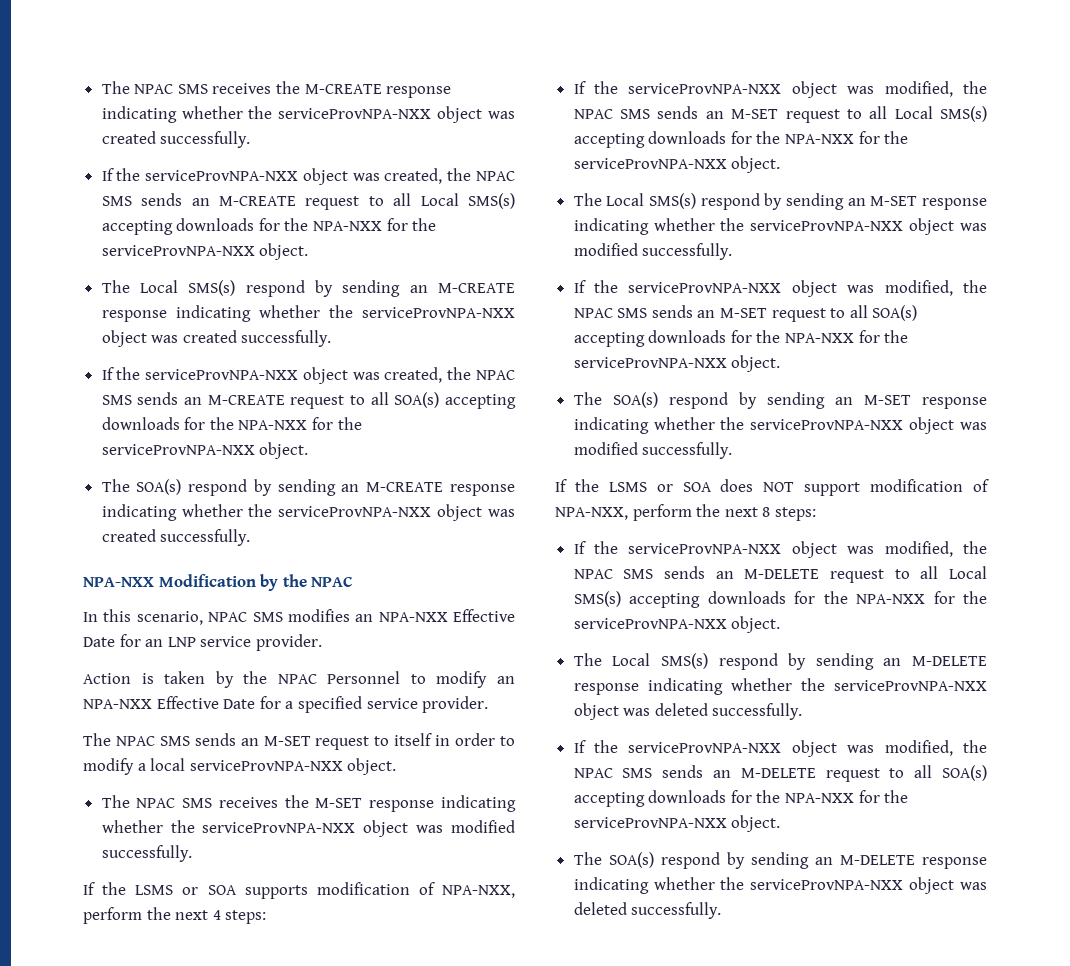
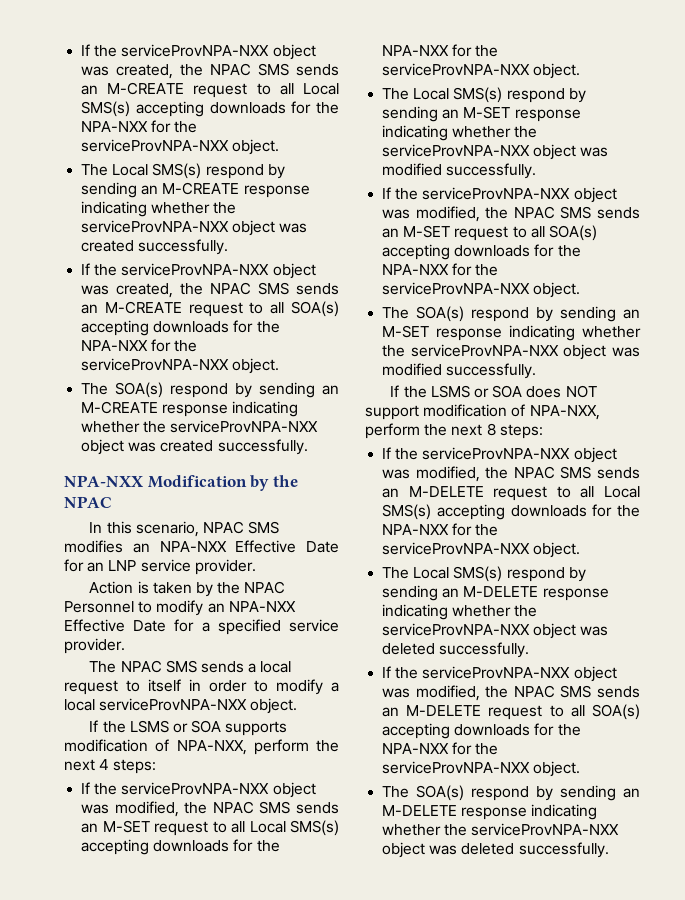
[101,81,452,98] [101,106,515,123] [101,131,251,148] The NPAC SMS receives the M-CREATE response indicating whether the serviceProvNPA-NXX object was created successfully. // -> (81, 50) none
[240,736,311,746] an M-SET -> [248,661,292,673] a local
[101,795,516,812] [101,820,515,837] [101,845,192,862] // The NPAC SMS receives the M-SET response indicating whether the serviceProvNPA-NXX object was modified successfully. -> (298, 706) none

